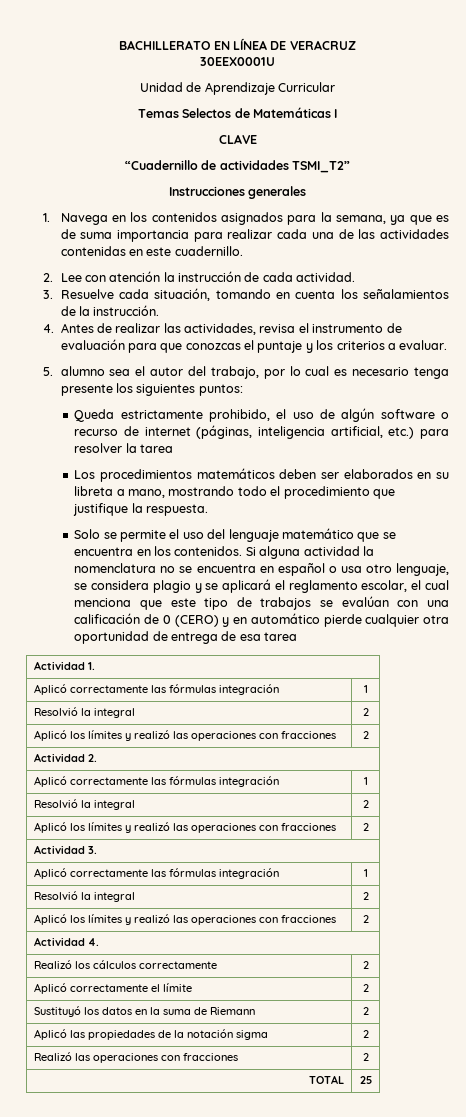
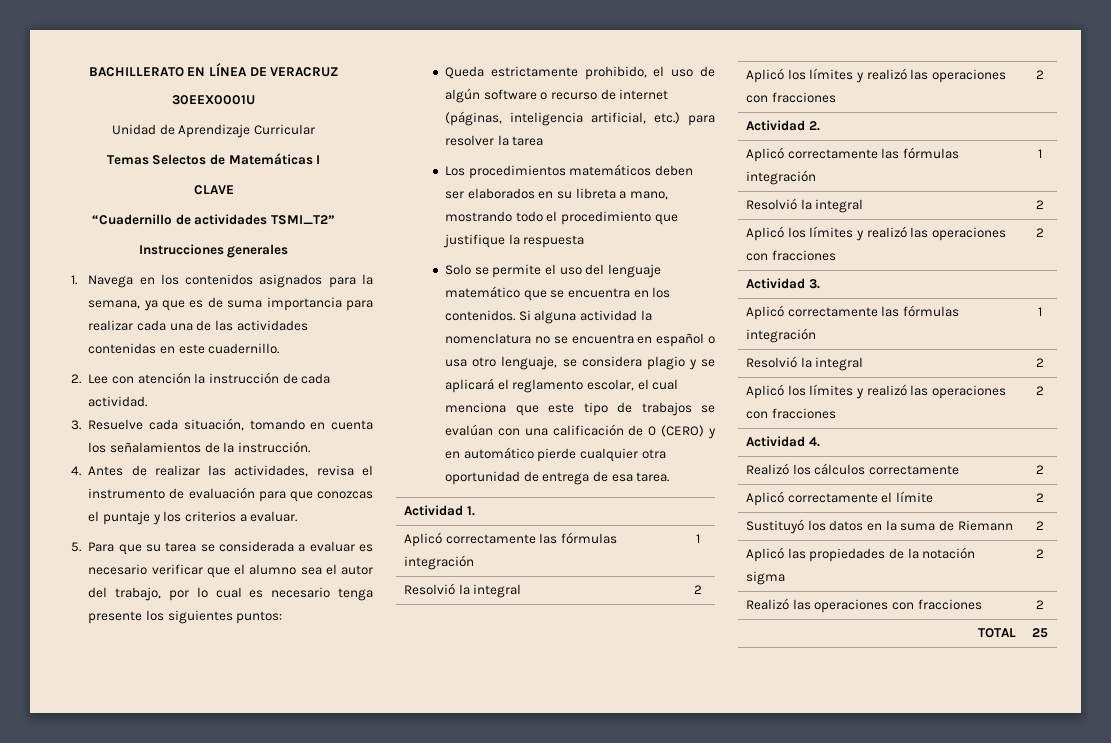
(54, 371) none -> [88,541,373,555] [88,564,246,578] Para que su tarea se considerada a evaluar es necesario verificar que el
[145,504,208,516] respuesta. -> [523,235,585,248] respuesta
[264,632,298,641] tarea -> [636,472,670,482] tarea.

